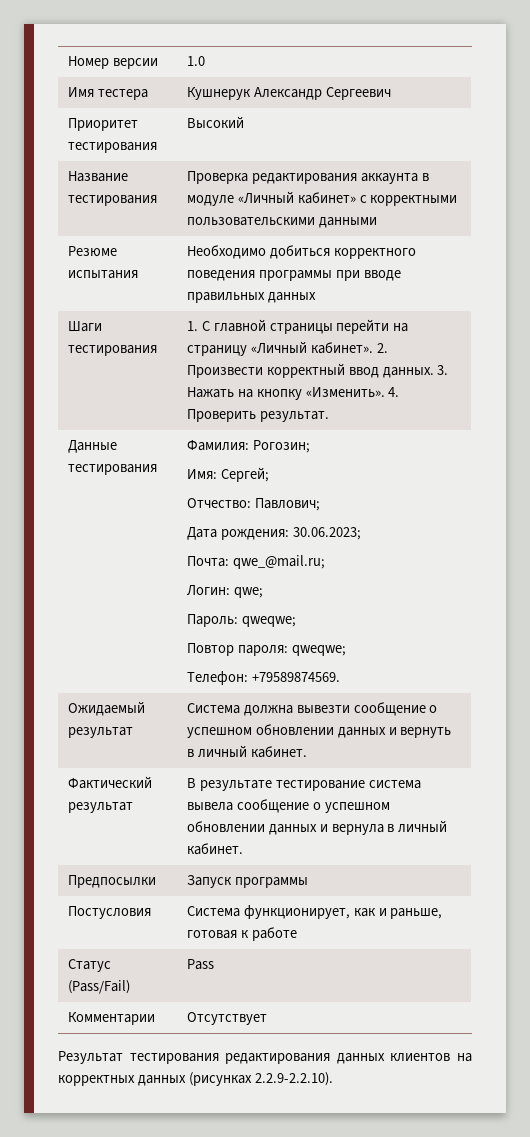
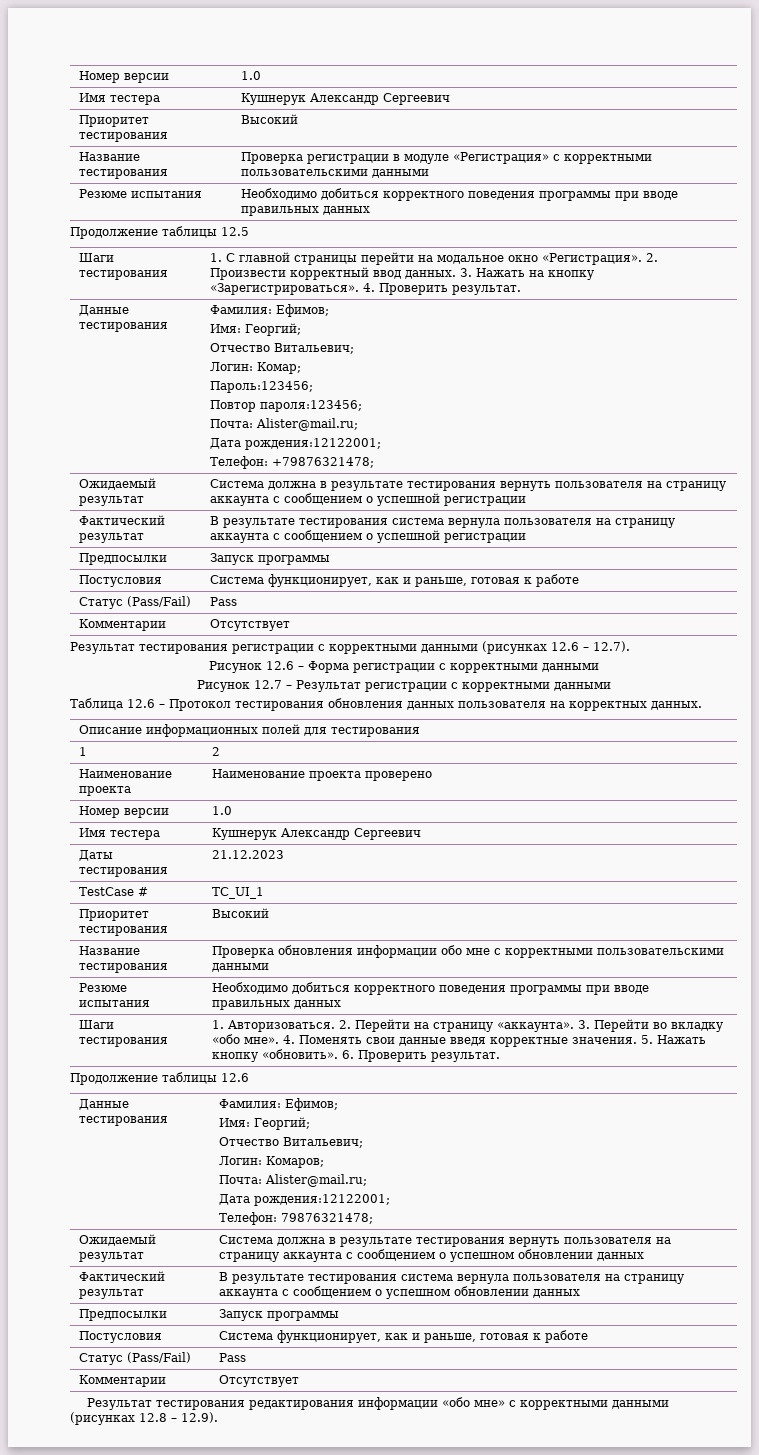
[251,173,429,184] [186,191,356,206] редактирования аккаунта в модуле «Личный кабинет» -> [306,152,652,164] [240,169,429,178] [78,189,202,198] [240,188,678,201] [240,206,370,216] [70,226,249,239] [78,253,114,262] [78,270,168,280] [209,252,658,265] [209,267,594,280] [209,283,521,295] [78,305,129,316] [78,322,168,332] [209,304,329,317] [209,323,301,336] [209,343,354,354] [209,362,301,374] [209,381,313,393] [209,400,362,412] [209,418,358,431] [209,438,381,450] [209,456,374,469] [78,478,156,490] [78,496,144,506] [209,479,726,491] [209,493,526,506] [78,515,165,525] [78,533,144,543] [209,516,675,528] [209,530,526,543] [78,553,167,565] [209,553,330,565] [78,575,162,587] [209,574,579,587] [78,596,191,609] [209,597,237,606] [78,619,166,631] [209,619,290,631] [70,641,630,654] [208,661,599,673] [196,680,611,692] [70,698,702,711] [78,724,420,737] [78,747,87,756] [211,747,220,756] [78,769,172,778] [78,786,131,796] [211,769,432,781] [78,806,169,818] [211,806,232,815] [78,828,160,840] [211,828,421,840] [78,850,113,861] [78,867,168,877] [211,850,284,859] [78,887,148,896] [211,887,264,899] [78,909,149,921] [78,926,168,936] [211,908,269,918] [78,946,140,955] [78,963,168,973] [211,945,490,958] регистрации в модуле «Регистрация» с корректными пользовательскими данными // Резюме испытания | Необходимо добиться корректного поведения программы при вводе правильных данных // Продолжение таблицы 12.5 // Шаги тестирования | 1. С главной страницы перейти на модальное окно «Регистрация». 2. Произвести корректный ввод данных. 3. Нажать на кнопку «Зарегистрироваться». 4. Проверить результат. // Данные тестирования | Фамилия: Ефимов; // Имя: Георгий; // Отчество Витальевич; // Логин: Комар; // Пароль:123456; // Повтор пароля:123456; // Почта: Alister@mail.ru; // Дата рождения:12122001; // Телефон: +79876321478; // Ожидаемый результат | Система должна в результате тестирования вернуть пользователя на страницу аккаунта с сообщением о успешной регистрации // Фактический результат | В результате тестирования система вернула пользователя на страницу аккаунта с сообщением о успешной регистрации // Предпосылки | Запуск программы // Постусловия | Система функционирует, как и раньше, готовая к работе // Статус (Pass/Fail) | Pass // Комментарии | Отсутствует // Результат тестирования регистрации с корректными данными (рисунках 12.6 – 12.7). // Рисунок 12.6 – Форма регистрации с корректными данными // Рисунок 12.7 – Результат регистрации с корректными данными // Таблица 12.6 – Протокол тестирования обновления данных пользователя на корректных данных. // Описание информационных полей для тестирования // 1 | 2 // Наименование проекта | Наименование проекта проверено // Номер версии | 1.0 // Имя тестера | Кушнерук Александр Сергеевич // Даты тестирования | 21.12.2023 // TestCase # | TC_UI_1 // Приоритет тестирования | Высокий // Название тестирования | Проверка обновления информации обо мне
[201,319,409,334] [186,341,388,356] [186,363,449,378] [186,387,400,400] [186,409,329,422] [67,440,117,453] [67,464,157,475] [186,440,310,453] [186,467,269,482] [186,498,320,511] [186,527,361,540] [186,555,325,569] [186,585,263,598] [186,614,296,627] [186,643,346,656] [186,671,340,685] [67,701,145,716] [67,727,133,738] [186,702,438,716] [186,724,452,738] [186,745,307,758] [67,776,152,789] [67,802,133,813] [186,778,421,791] [186,799,390,813] [186,820,448,835] [186,843,243,855] С главной страницы перейти на страницу «Личный кабинет». 2. Произвести корректный ввод данных. 3. Нажать на кнопку «Изменить». 4. Проверить результат. // Данные тестирования | Фамилия: Рогозин; // Имя: Сергей; // Отчество: Павлович; // Дата рождения: 30.06.2023; // Почта: qwe_@mail.ru; // Логин: qwe; // Пароль: qweqwe; // Повтор пароля: qweqwe; // Телефон: +79589874569. // Ожидаемый результат | Система должна вывезти сообщение о успешном обновлении данных и вернуть в личный кабинет. // Фактический результат | В результате тестирование система вывела сообщение о успешном обновлении данных и вернула в личный кабинет. -> [227,1019,723,1032] [211,1034,706,1047] [211,1049,500,1062] [70,1072,249,1085] [78,1099,129,1110] [78,1116,168,1126] [218,1098,338,1111] [218,1117,310,1130] [218,1137,363,1148] [218,1156,324,1168] [218,1174,367,1187] [218,1194,390,1206] [218,1212,373,1225] [78,1234,156,1246] [78,1252,144,1262] [218,1235,671,1247] [218,1249,644,1262] [78,1271,165,1281] [78,1289,144,1299] [218,1272,684,1284] [218,1286,580,1299] Авторизоваться. 2. Перейти на страницу «аккаунта». 3. Перейти во вкладку «обо мне». 4. Поменять свои данные введя корректные значения. 5. Нажать кнопку «обновить». 6. Проверить результат. // Продолжение таблицы 12.6 // Данные тестирования | Фамилия: Ефимов; // Имя: Георгий; // Отчество Витальевич; // Логин: Комаров; // Почта: Alister@mail.ru; // Дата рождения:12122001; // Телефон: 79876321478; // Ожидаемый результат | Система должна в результате тестирования вернуть пользователя на страницу аккаунта с сообщением о успешном обновлении данных // Фактический результат | В результате тестирования система вернула пользователя на страницу аккаунта с сообщением о успешном обновлении данных
[336,1053,473,1064] [58,1072,333,1086] данных клиентов на корректных данных (рисунках 2.2.9-2.2.10). -> [357,1397,669,1410] [70,1412,218,1425] информации «обо мне» с корректными данными (рисунках 12.8 – 12.9).

